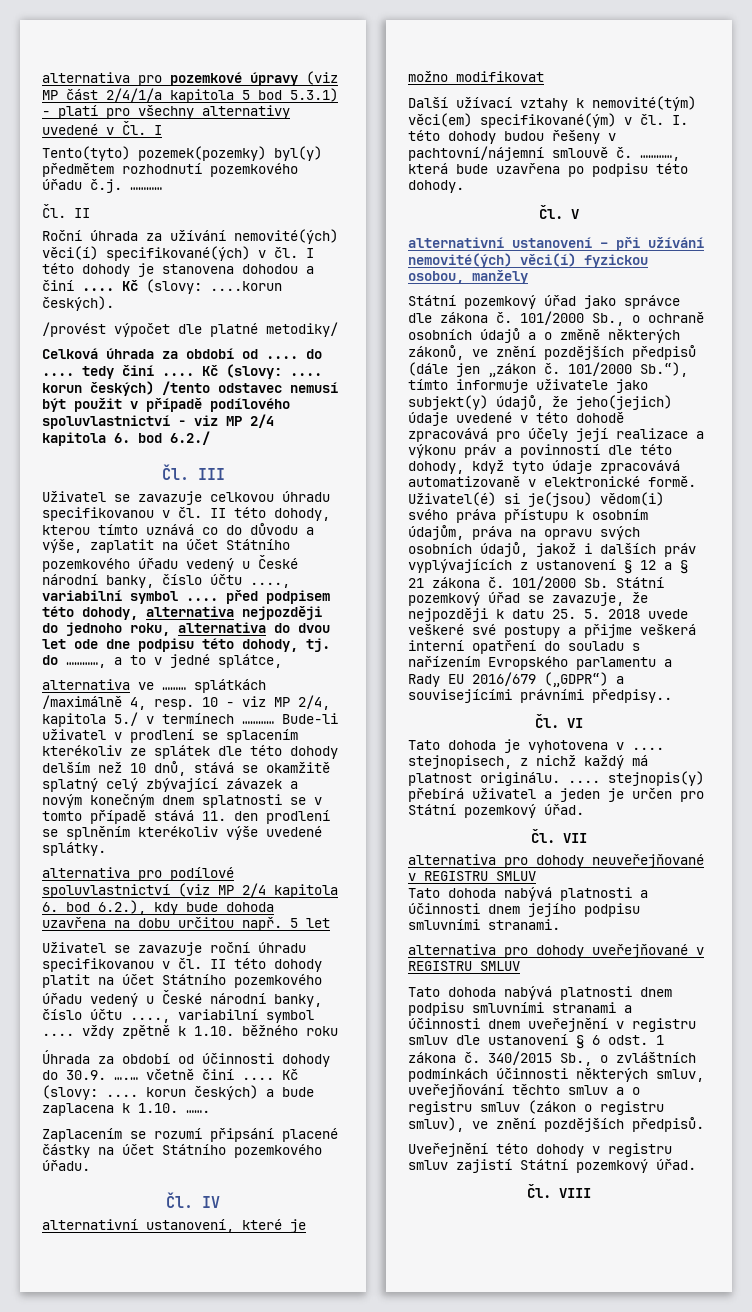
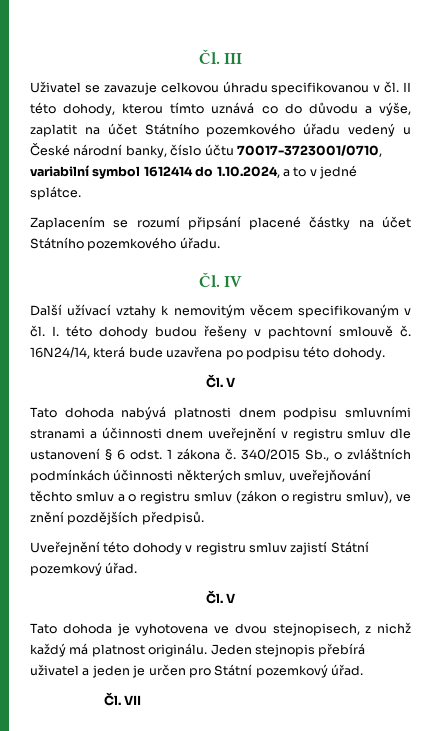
[42,71,338,86] [42,88,338,103] [42,105,290,119] [42,121,162,135] [42,146,322,161] [42,163,298,177] [42,179,162,193] [42,204,90,218] [42,229,338,244] [42,246,314,261] [42,263,314,277] [42,279,282,294] [42,296,114,311] [42,322,338,337] [42,348,322,359] [42,364,322,379] [42,381,338,396] [42,398,290,412] [42,414,274,429] [42,431,210,446] alternativa pro pozemkové úpravy (viz MP část 2/4/1/a kapitola 5 bod 5.3.1) - platí pro všechny alternativy uvedené v Čl. I // Tento(tyto) pozemek(pozemky) byl(y) předmětem rozhodnutí pozemkového úřadu č.j. ………… // Čl. II // Roční úhrada za užívání nemovité(ých) věci(í) specifikované(ých) v čl. I této dohody je stanovena dohodou a činí .... Kč (slovy: ....korun českých). // /provést výpočet dle platné metodiky/ // Celková úhrada za období od .... do .... tedy činí .... Kč (slovy: .... korun českých) /tento odstavec nemusí být použit v případě podílového spoluvlastnictví - viz MP 2/4 kapitola 6. bod 6.2./ // -> (198, 56) none
[250,582,290,588] [42,590,330,604] [42,606,322,620] [42,622,330,636] [42,638,330,652] [42,654,282,668] [42,679,266,693] [42,695,330,710] [42,712,338,727] [42,729,298,743] [42,745,338,759] [42,761,330,776] [42,778,298,792] [42,794,322,808] [42,810,330,824] [42,826,322,840] [42,842,106,856] [42,867,234,881] [42,883,338,898] [42,900,274,915] [42,917,330,931] [42,942,306,956] [42,958,322,972] [42,974,322,988] [42,990,322,1007] [42,1009,314,1023] [42,1025,338,1039] [42,1050,330,1067] [42,1069,298,1080] [42,1085,314,1100] [42,1103,210,1116] ...., variabilní symbol .... před podpisem této dohody, alternativa nejpozději do jednoho roku, alternativa do dvou let ode dne podpisu této dohody, tj. do …………, a to v jedné splátce, // alternativa ve ……… splátkách /maximálně 4, resp. 10 - viz MP 2/4, kapitola 5./ v termínech ………… Bude-li uživatel v prodlení se splacením kterékoliv ze splátek dle této dohody delším než 10 dnů, stává se okamžitě splatný celý zbývající závazek a novým konečným dnem splatnosti se v tomto případě stává 11. den prodlení se splněním kterékoliv výše uvedené splátky. // alternativa pro podílové spoluvlastnictví (viz MP 2/4 kapitola 6. bod 6.2.), kdy bude dohoda uzavřena na dobu určitou např. 5 let // Uživatel se zavazuje roční úhradu specifikovanou v čl. II této dohody platit na účet Státního pozemkového úřadu vedený u České národní banky, číslo účtu ...., variabilní symbol .... vždy zpětně k 1.10. běžného roku // Úhrada za období od účinnosti dohody do 30.9. ….… včetně činí .... Kč (slovy: .... korun českých) a bude zaplacena k 1.10. ……. -> [236,145,382,157] [30,165,357,179] [30,186,81,200] 70017-3723001/0710, variabilní symbol 1612414 do 1.10.2024, a to v jedné splátce.
[42,1219,306,1233] [408,71,544,82] // alternativní ustanovení, které je možno modifikovat -> (243, 281) none
[592,96,696,111] [408,113,616,128] nemovité(tým) věci(em) specifikované(ým) -> [173,304,399,318] nemovitým věcem specifikovaným
[408,146,544,161] pachtovní/nájemní -> [268,325,332,339] pachtovní
[640,155,680,161] …………, -> [30,347,90,359] 16N24/14,
[408,237,704,251] [408,253,648,268] [408,270,528,284] [408,295,680,309] [408,311,704,326] [408,328,680,343] [408,345,696,360] [408,362,688,377] [408,379,648,393] [408,395,672,410] [408,412,624,426] [408,428,704,442] [408,444,672,458] [408,460,680,474] [408,476,696,487] [408,492,664,507] [408,509,648,523] [408,525,640,540] [408,542,696,557] [408,559,688,574] [408,576,664,590] [408,592,648,606] [408,608,688,622] [408,624,696,638] [408,640,640,654] [408,656,672,670] [408,672,624,687] [408,689,672,703] [535,714,583,728] [408,739,664,753] [408,755,648,769] [408,771,704,786] [408,788,704,802] [408,804,584,818] [531,829,587,843] [408,854,704,868] [408,871,536,881] [408,887,648,901] [408,903,640,917] [408,919,560,930] [408,944,704,958] [408,961,520,971] // alternativní ustanovení – při užívání nemovité(ých) věci(í) fyzickou osobou, manžely // Státní pozemkový úřad jako správce dle zákona č. 101/2000 Sb., o ochraně osobních údajů a o změně některých zákonů, ve znění pozdějších předpisů (dále jen „zákon č. 101/2000 Sb.“), tímto informuje uživatele jako subjekt(y) údajů, že jeho(jejich) údaje uvedené v této dohodě zpracovává pro účely její realizace a výkonu práv a povinností dle této dohody, když tyto údaje zpracovává automatizovaně v elektronické formě. Uživatel(é) si je(jsou) vědom(i) svého práva přístupu k osobním údajům, práva na opravu svých osobních údajů, jakož i dalších práv vyplývajících z ustanovení § 12 a § 21 zákona č. 101/2000 Sb. Státní pozemkový úřad se zavazuje, že nejpozději k datu 25. 5. 2018 uvede veškeré své postupy a přijme veškerá interní opatření do souladu s nařízením Evropského parlamentu a Rady EU 2016/679 („GDPR“) a souvisejícími právními předpisy.. // Čl. VI // Tato dohoda je vyhotovena v .... stejnopisech, z nichž každý má platnost originálu. .... stejnopis(y) přebírá uživatel a jeden je určen pro Státní pozemkový úřad. // Čl. VII // alternativa pro dohody neuveřejňované v REGISTRU SMLUV // Tato dohoda nabývá platnosti a účinnosti dnem jejího podpisu smluvními stranami. // alternativa pro dohody uveřejňované v REGISTRU SMLUV -> (236, 382) none
[559,1188,591,1198] VIII -> [226,593,236,603] [30,622,411,636] [30,643,366,657] [30,664,363,678] [103,692,142,706] V // Tato dohoda je vyhotovena ve dvou stejnopisech, z nichž každý má platnost originálu. Jeden stejnopis přebírá uživatel a jeden je určen pro Státní pozemkový úřad. // Čl. VII

